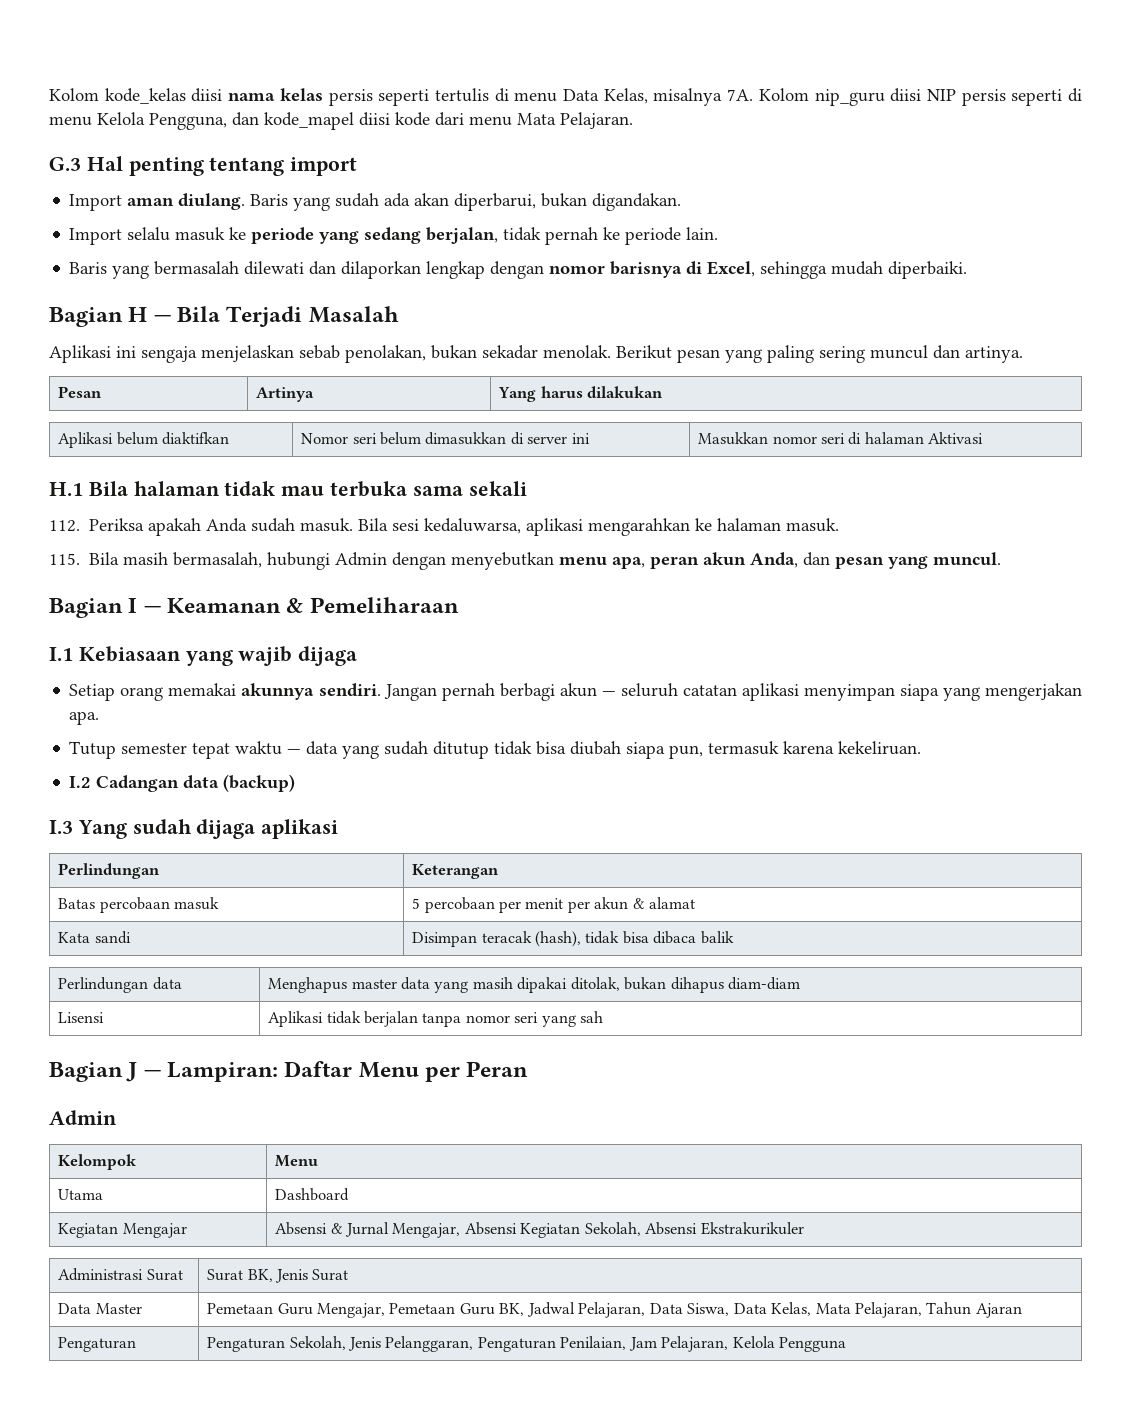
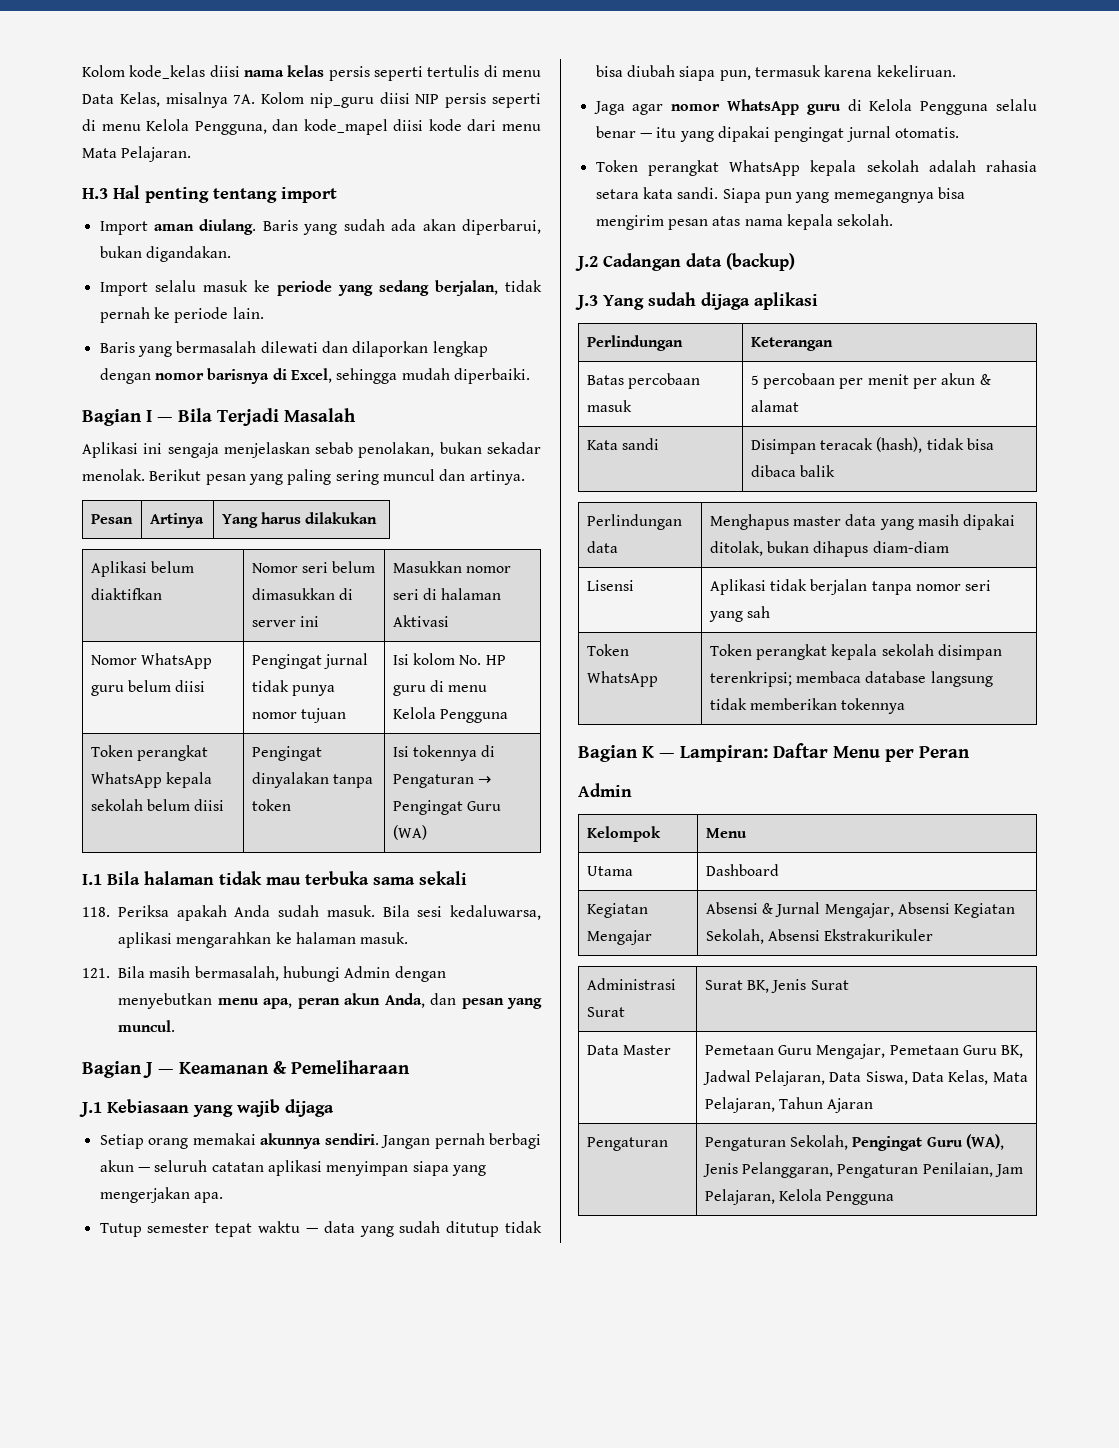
[49,157,81,171] G.3 -> [82,188,108,199] H.3
[128,307,148,322] H -> [146,410,152,422] I
[49,482,83,496] // H.1 -> [90,653,213,669] [90,680,206,696] [251,653,369,669] [251,680,336,696] [251,708,347,723] [392,653,506,665] [392,680,488,696] [392,707,509,723] [90,745,209,761] [90,772,213,788] [90,799,225,811] [251,746,322,761] [251,772,374,788] [251,799,291,811] [392,745,496,761] [392,774,492,788] [392,800,502,815] [392,825,427,840] [82,874,102,885] // Nomor WhatsApp guru belum diisi | Pengingat jurnal tidak punya nomor tujuan | Isi kolom No. HP guru di menu Kelola Pengguna // Token perangkat WhatsApp kepala sekolah belum diisi | Pengingat dinyalakan tanpa token | Isi tokennya di Pengaturan → Pengingat Guru (WA) // I.1
[49,520,80,532] 112. -> [82,907,110,917] 118.
[49,553,80,565] 115. -> [82,968,110,978] 121.
[128,598,138,613] I -> [143,1062,153,1078] J
[49,647,73,661] I.1 -> [79,1102,102,1117] J.1
[69,776,92,788] I.2 -> [593,99,1037,115] [595,126,959,142] [595,160,1037,176] [595,187,965,203] [595,214,894,230] [575,256,598,271] Jaga agar nomor WhatsApp guru di Kelola Pengguna selalu benar — itu yang dipakai pengingat jurnal otomatis. // Token perangkat WhatsApp kepala sekolah adalah rahasia setara kata sandi. Siapa pun yang memegangnya bisa mengirim pesan atas nama kepala sekolah. // J.2
[49,820,73,834] I.3 -> [575,295,598,310] J.3
[49,1062,138,1082] // Bagian J -> [586,644,629,656] [586,671,658,687] [709,644,1003,660] [709,671,993,687] [709,698,906,714] [578,745,654,762] // Token WhatsApp | Token perangkat kepala sekolah disimpan terenkripsi; membaca database langsung tidak memberikan tokennya // Bagian K
(346, 1343) none -> [852,1134,1005,1151] Pengingat Guru (WA),

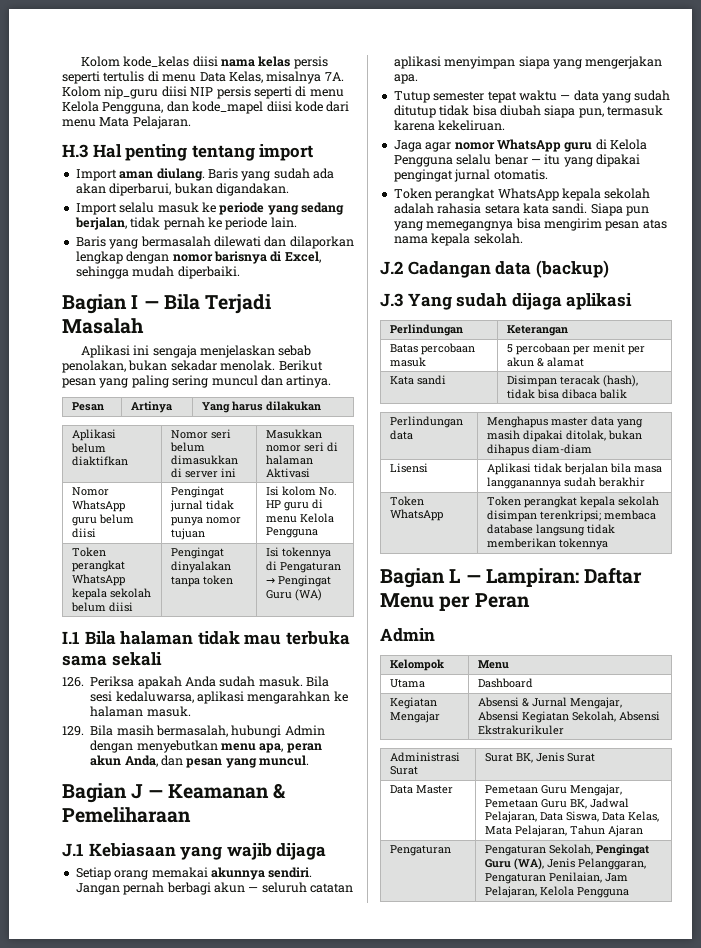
[82,907,110,917] 118. -> [62,677,84,687] 126.
[82,968,110,978] 121. -> [62,726,84,736] 129.
[871,580,992,595] [708,606,771,622] tanpa nomor seri yang sah -> [609,463,662,473] [486,477,645,489] bila masa langganannya sudah berakhir
[642,746,654,758] K -> [449,569,461,583] L

